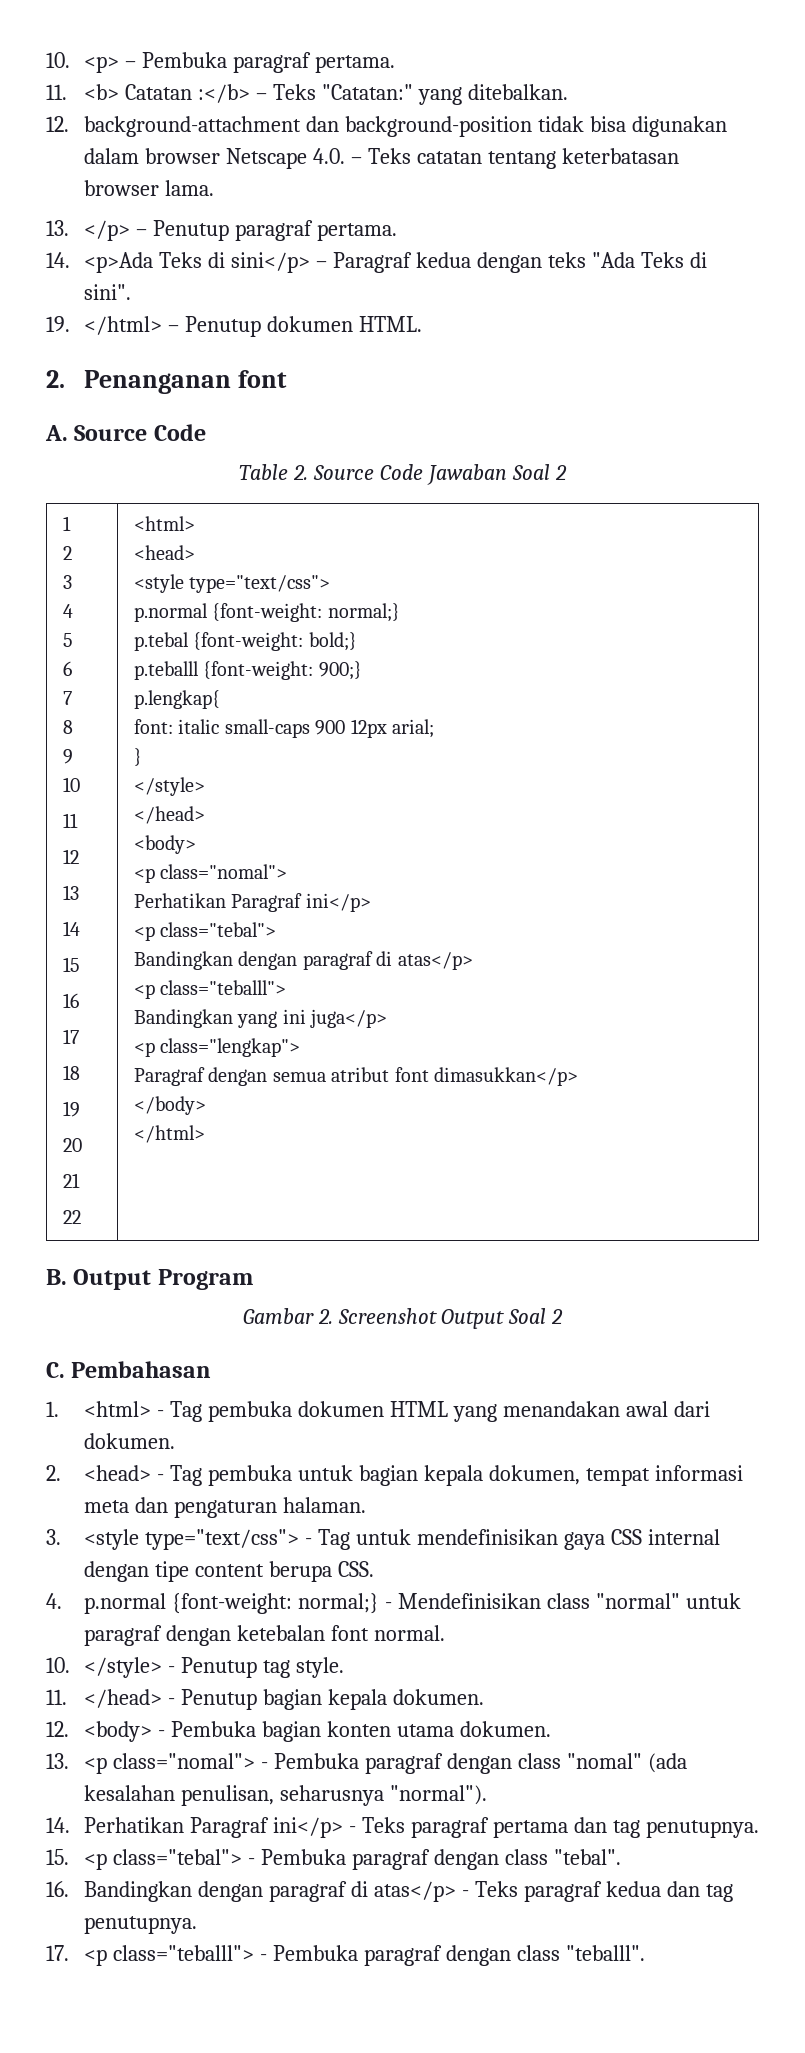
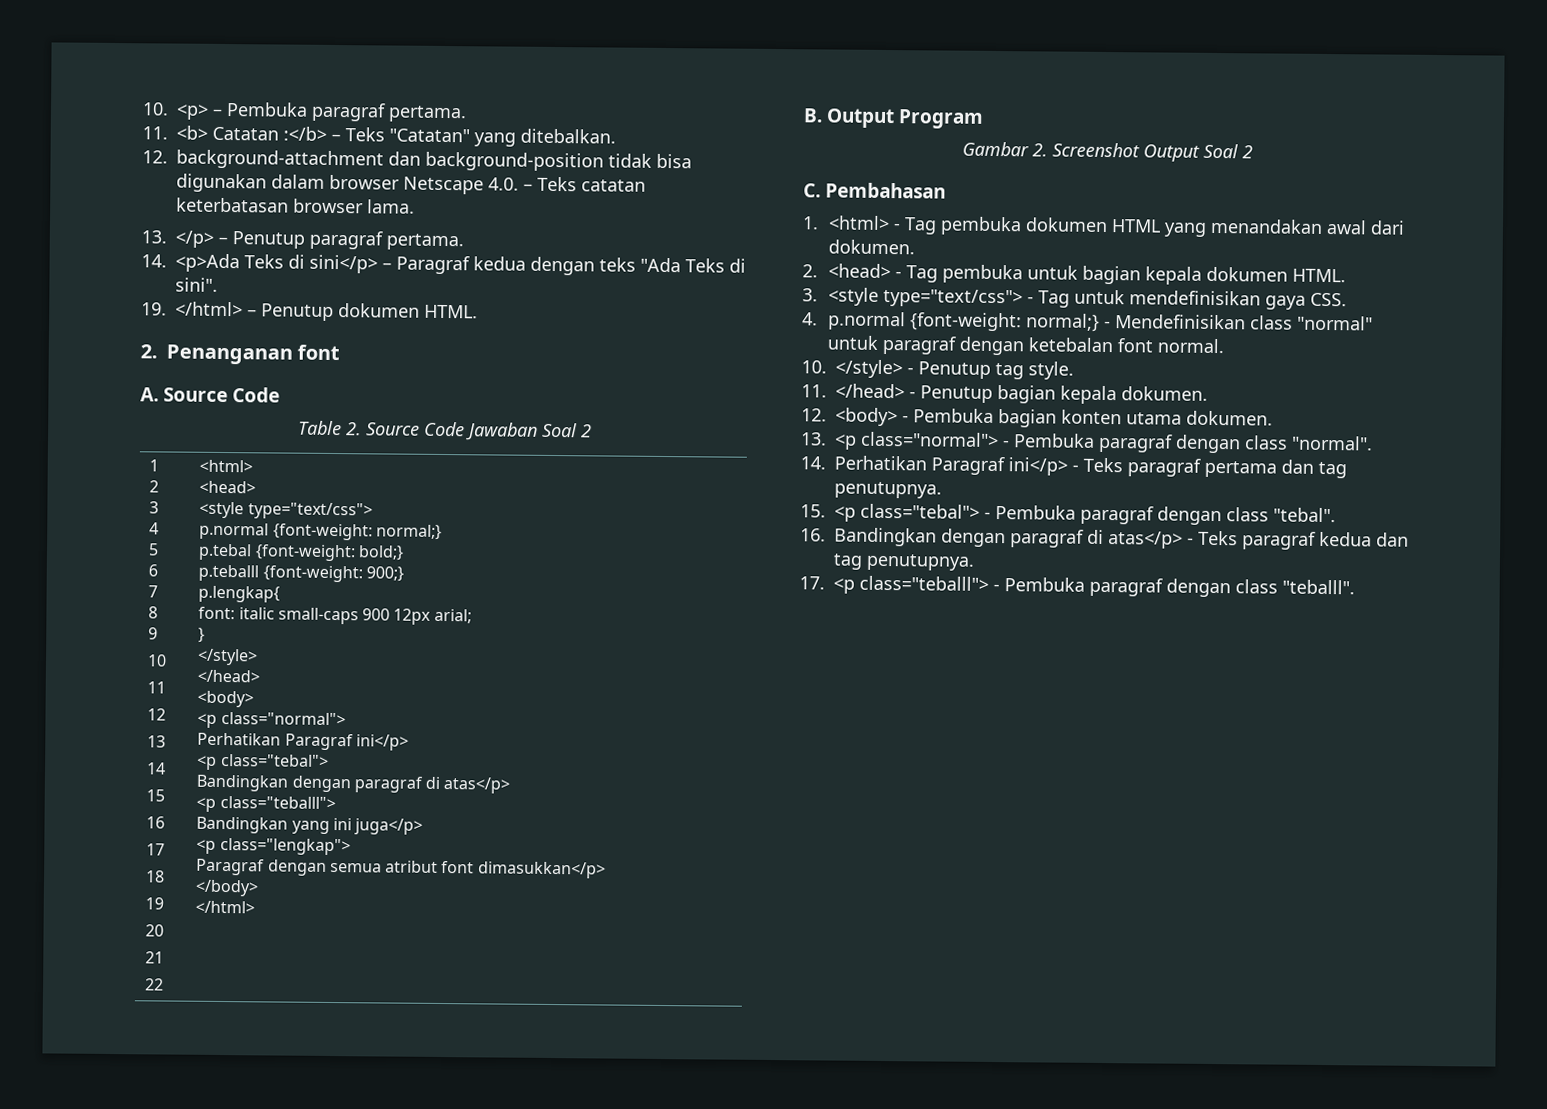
[321,84,413,100] "Catatan:" -> [389,128,470,143] "Catatan"
[487,151,556,169] tentang -> (646, 185) none
[160,864,288,879] class="nomal"> -> [220,711,346,726] class="normal">
[488,1465,743,1486] [84,1497,367,1518] dokumen, tempat informasi meta dan pengaturan halaman. -> [1205,266,1346,283] dokumen HTML.
[610,1529,720,1545] [84,1561,333,1582] CSS internal dengan tipe content berupa -> (1306, 302) none
[113,1753,687,1774] [84,1785,488,1806] class="nomal"> - Pembuka paragraf dengan class "nomal" (ada kesalahan penulisan, seharusnya "normal"). -> [860,431,1373,454] class="normal"> - Pembuka paragraf dengan class "normal".

